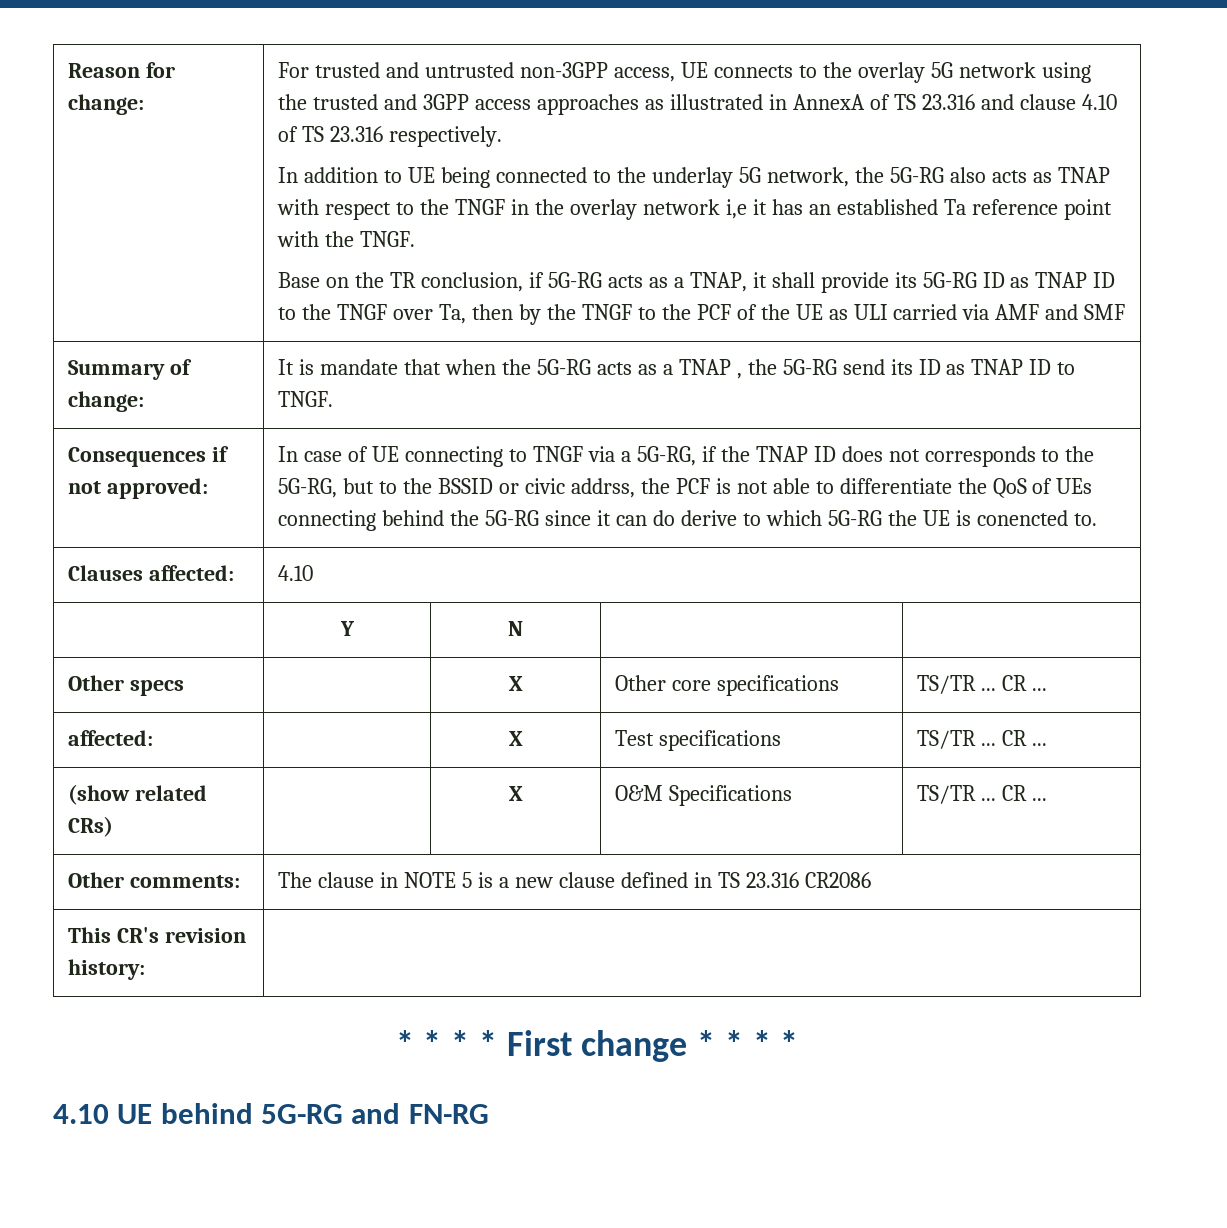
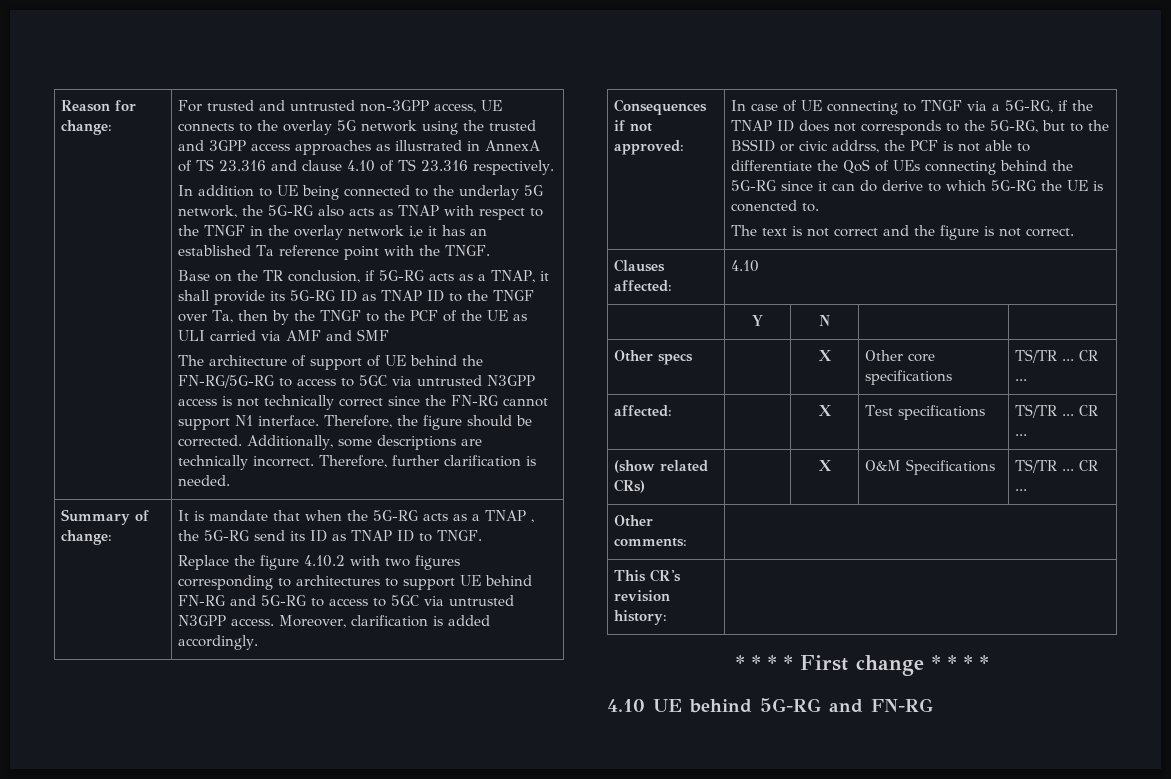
(1126, 312) none -> [178,355,484,370] [178,375,536,388] [178,395,549,410] [178,415,533,430] [178,435,483,450] [178,455,537,470] [178,475,231,486] // The architecture of support of UE behind the FN-RG/5G-RG to access to 5GC via untrusted N3GPP access is not technically correct since the FN-RG cannot support N1 interface. Therefore, the figure should be corrected. Additionally, some descriptions are technically incorrect. Therefore, further clarification is needed.
(334, 399) none -> [178,555,461,570] [178,575,533,590] [178,595,515,607] [178,615,491,628] [178,635,259,650] // Replace the figure 4.10.2 with two figures corresponding to architectures to support UE behind FN-RG and 5G-RG to access to 5GC via untrusted N3GPP access. Moreover, clarification is added accordingly.
(1097, 519) none -> [731,225,1075,240] // The text is not correct and the figure is not correct.
[278,872,871,888] The clause in NOTE 5 is a new clause defined in TS 23.316 CR2086 -> (688, 542) none

